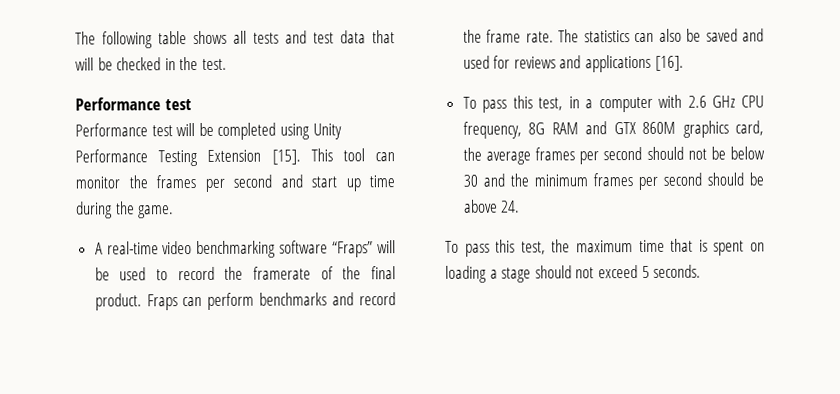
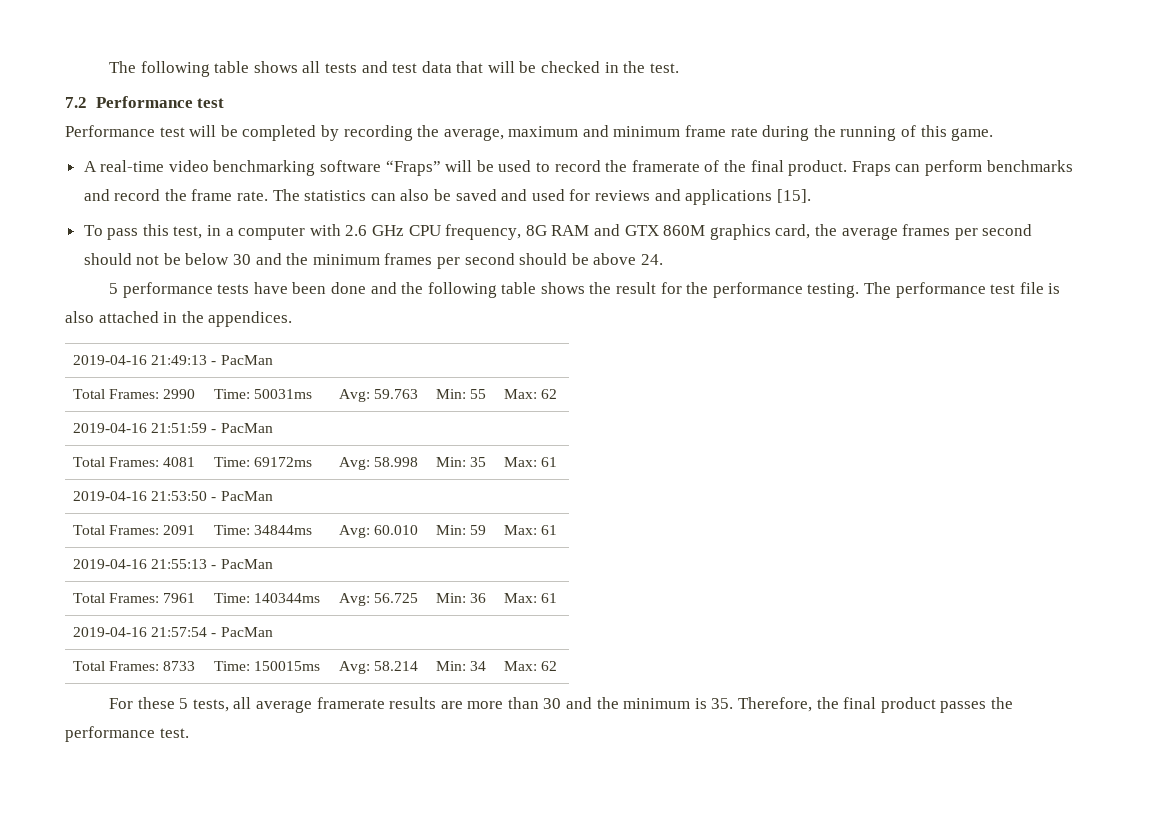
(227, 64) none -> [65,97,87,108] 7.2
[279,123,342,140] [75,148,395,167] [75,174,395,192] [76,201,135,219] using Unity Performance Testing Extension [15]. This tool can monitor the frames per second and start up time during the -> [320,125,947,141] by recording the average, maximum and minimum frame rate during the running of this
[654,55,684,71] [16]. -> [776,189,811,203] [15].
[445,238,765,257] [445,264,702,283] To pass this test, the maximum time that is spent on loading a stage should not exceed 5 seconds. -> [108,282,1061,298] [65,311,293,327] [72,355,273,365] [72,389,196,399] [213,389,313,399] [338,389,419,402] [435,389,487,399] [503,389,558,399] [72,423,273,433] [72,457,196,467] [213,457,313,467] [338,457,419,470] [435,457,487,467] [503,457,558,467] [72,491,273,501] [72,525,196,535] [213,525,313,535] [338,525,419,538] [435,525,487,535] [503,525,558,535] [72,559,273,569] [72,593,196,603] [213,593,321,603] [338,593,419,606] [435,593,487,603] [503,593,558,603] [72,627,273,637] [72,661,196,671] [213,661,321,671] [338,661,419,674] [435,661,487,671] [503,661,558,671] [108,697,1013,713] [65,726,189,742] 5 performance tests have been done and the following table shows the result for the performance testing. The performance test file is also attached in the appendices. // 2019-04-16 21:49:13 - PacMan // Total Frames: 2990 | Time: 50031ms | Avg: 59.763 | Min: 55 | Max: 62 // 2019-04-16 21:51:59 - PacMan // Total Frames: 4081 | Time: 69172ms | Avg: 58.998 | Min: 35 | Max: 61 // 2019-04-16 21:53:50 - PacMan // Total Frames: 2091 | Time: 34844ms | Avg: 60.010 | Min: 59 | Max: 61 // 2019-04-16 21:55:13 - PacMan // Total Frames: 7961 | Time: 140344ms | Avg: 56.725 | Min: 36 | Max: 61 // 2019-04-16 21:57:54 - PacMan // Total Frames: 8733 | Time: 150015ms | Avg: 58.214 | Min: 34 | Max: 62 // For these 5 tests, all average framerate results are more than 30 and the minimum is 35. Therefore, the final product passes the performance test.

